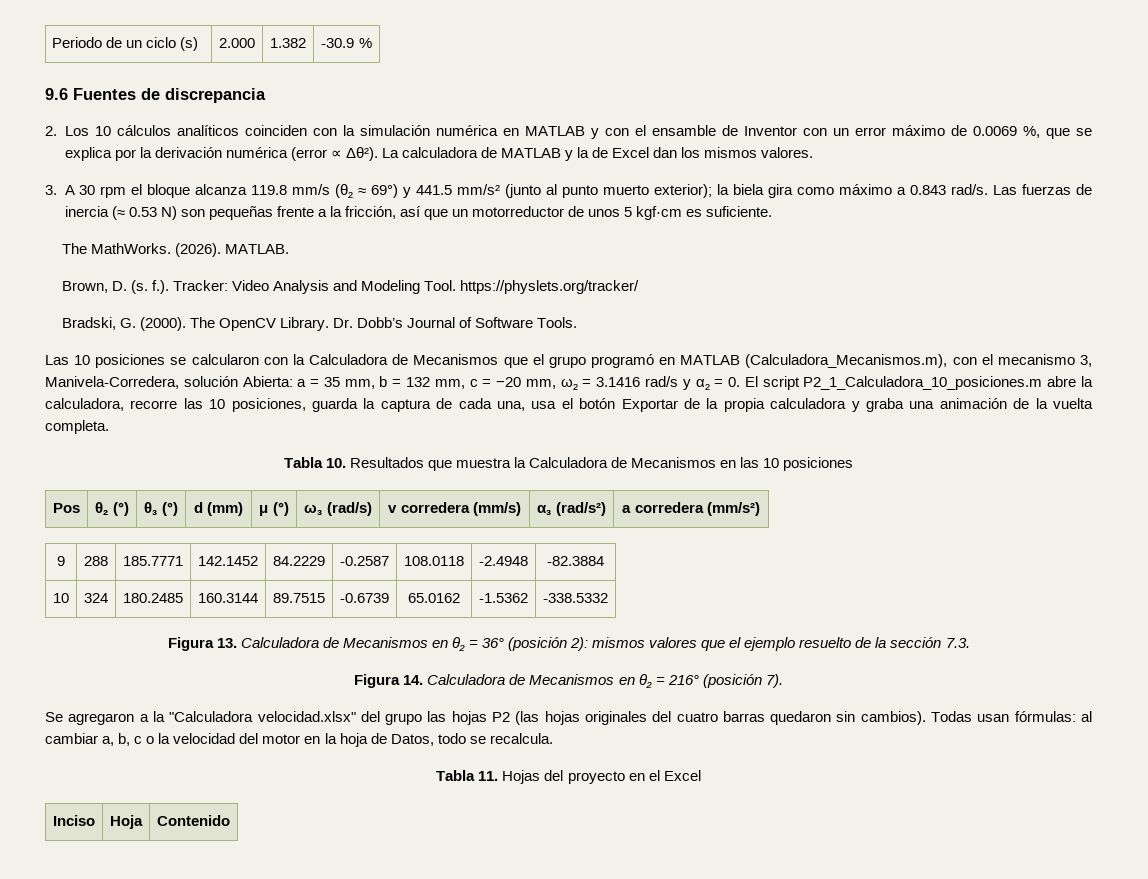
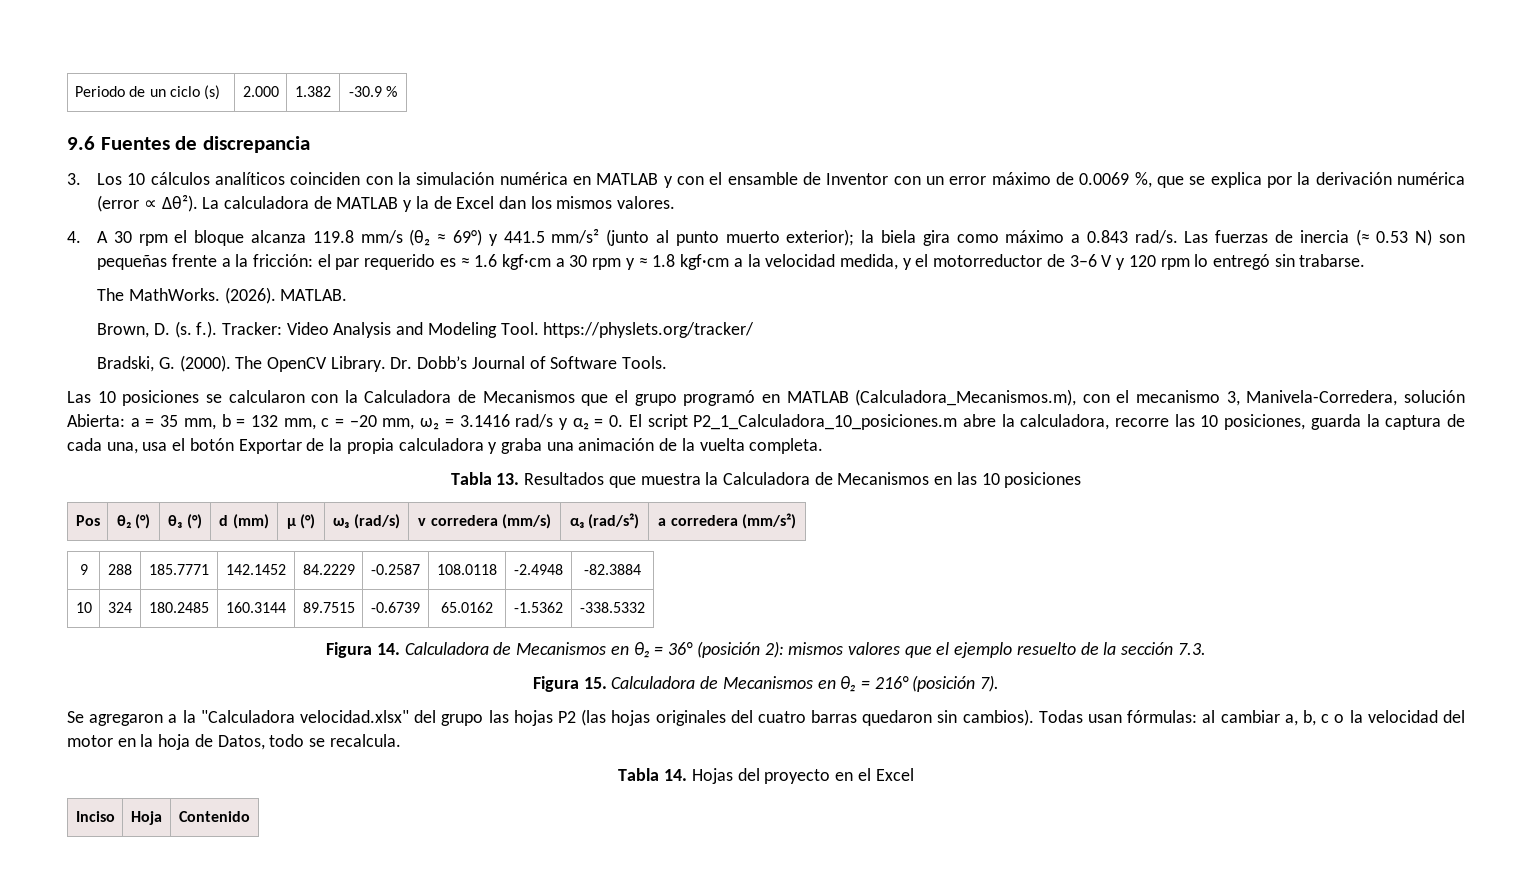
[45,126,57,136] 2. -> [67,173,81,185] 3.
[45,185,57,195] 3. -> [67,231,81,243] 4.
[344,206,773,220] fricción, así que un motorreductor de unos 5 kgf·cm es suficiente. -> [252,254,1366,270] fricción: el par requerido es ≈ 1.6 kgf·cm a 30 rpm y ≈ 1.8 kgf·cm a la velocidad medida, y el motorreductor de 3–6 V y 120 rpm lo entregó sin trabarse.
[325,458,346,468] 10. -> [496,473,520,485] 13.
[216,638,237,648] 13. -> [376,643,400,655] 14.
[403,675,424,685] 14. -> [583,677,607,689] 15.
[478,771,499,781] 11. -> [664,769,688,781] 14.

